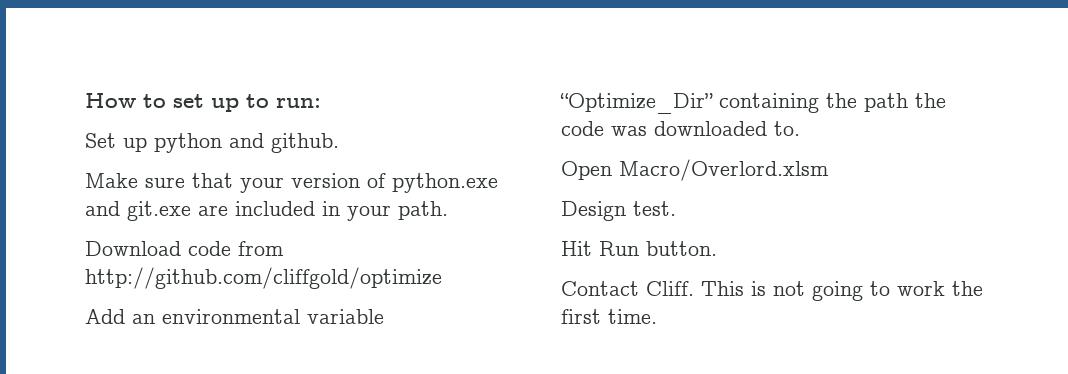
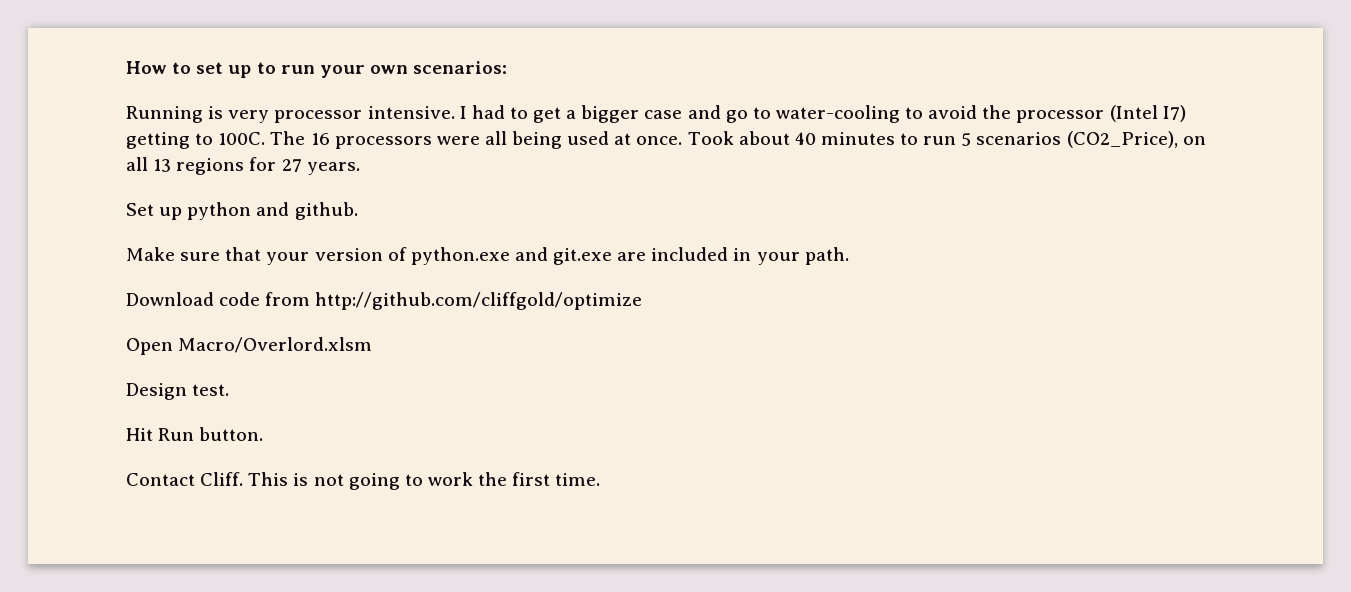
[276,98,321,108] run: -> [280,61,508,78] [126,105,1186,123] [126,131,1206,149] [126,157,360,175] run your own scenarios: // Running is very processor intensive. I had to get a bigger case and go to water-cooling to avoid the processor (Intel I7) getting to 100C. The 16 processors were all being used at once. Took about 40 minutes to run 5 scenarios (CO2_Price), on all 13 regions for 27 years.
[85,309,384,324] [560,93,946,114] [561,121,800,136] // Add an environmental variable “Optimize_Dir” containing the path the code was downloaded to. -> (643, 301) none

